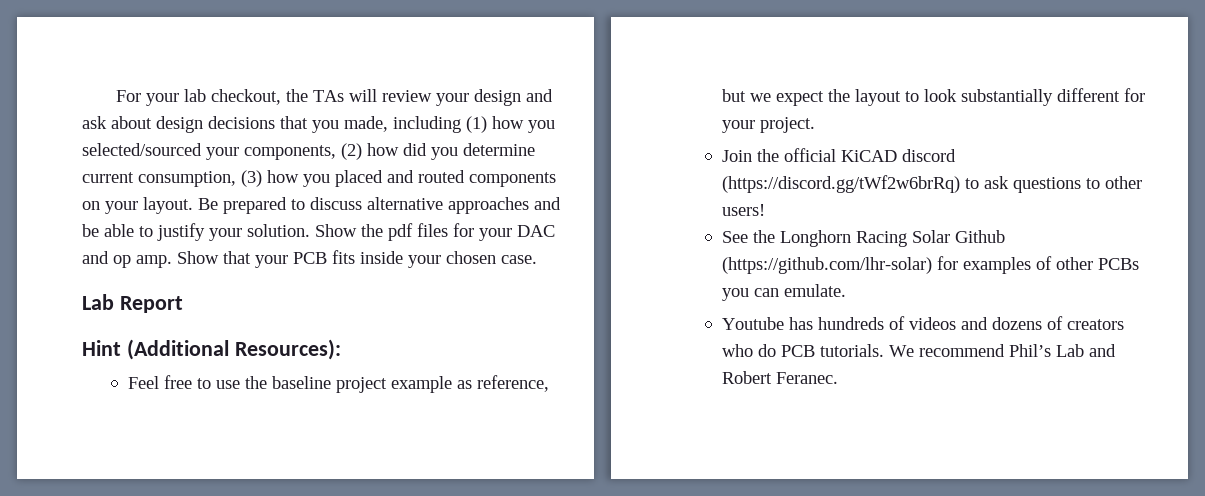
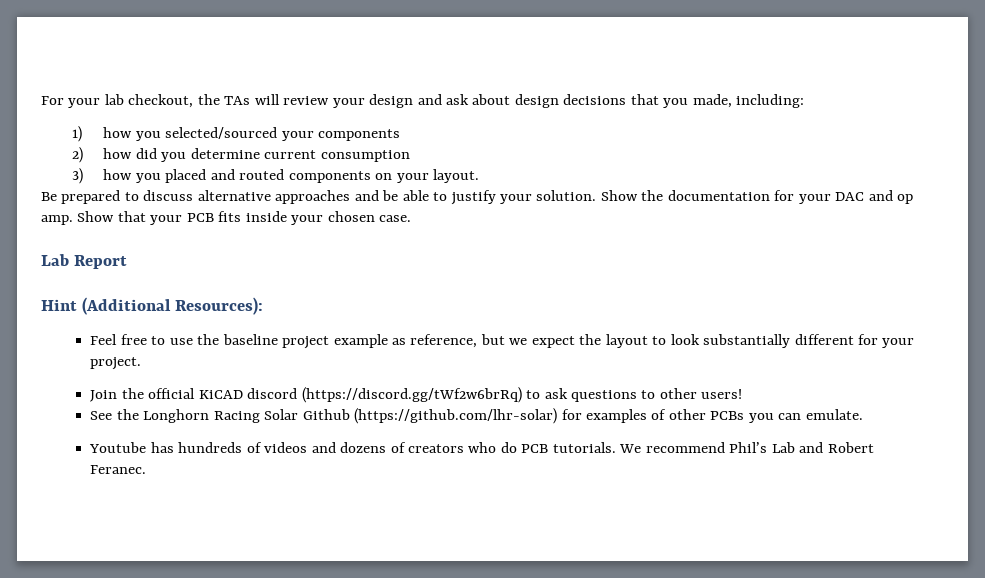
[393,116,487,133] including (1) -> [736,94,805,108] [72,126,83,142] including: // 1)
[244,143,362,160] components, (2) -> [318,129,401,141] [72,147,84,163] components // 2)
[138,170,262,187] consumption, (3) -> [320,150,410,162] [72,168,84,184] consumption // 3)
(193, 205) none -> (480, 176) //
[388,223,448,241] pdf files -> [667,190,770,201] documentation

